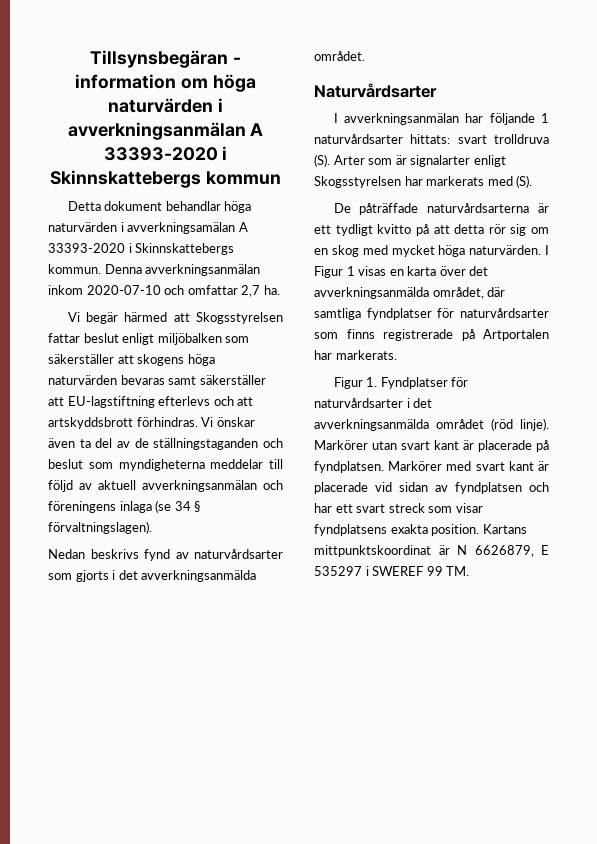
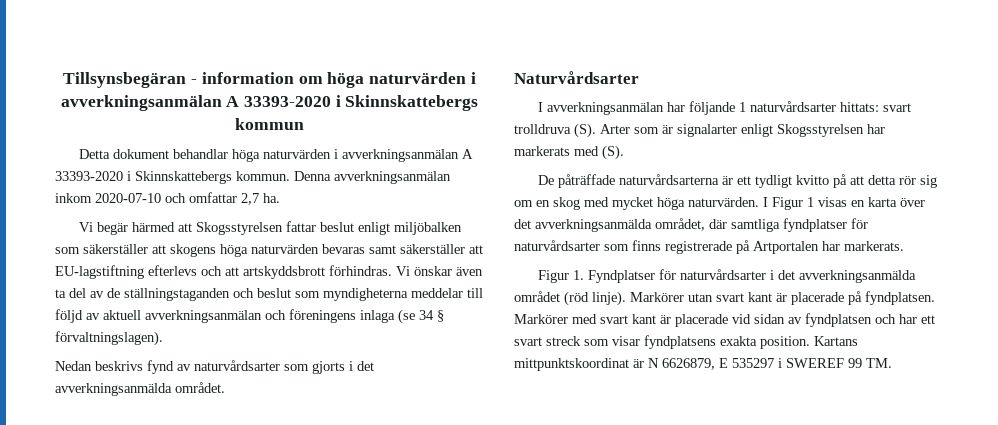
[127,222,236,234] avverkningsamälan -> [341,149,459,162] avverkningsanmälan

